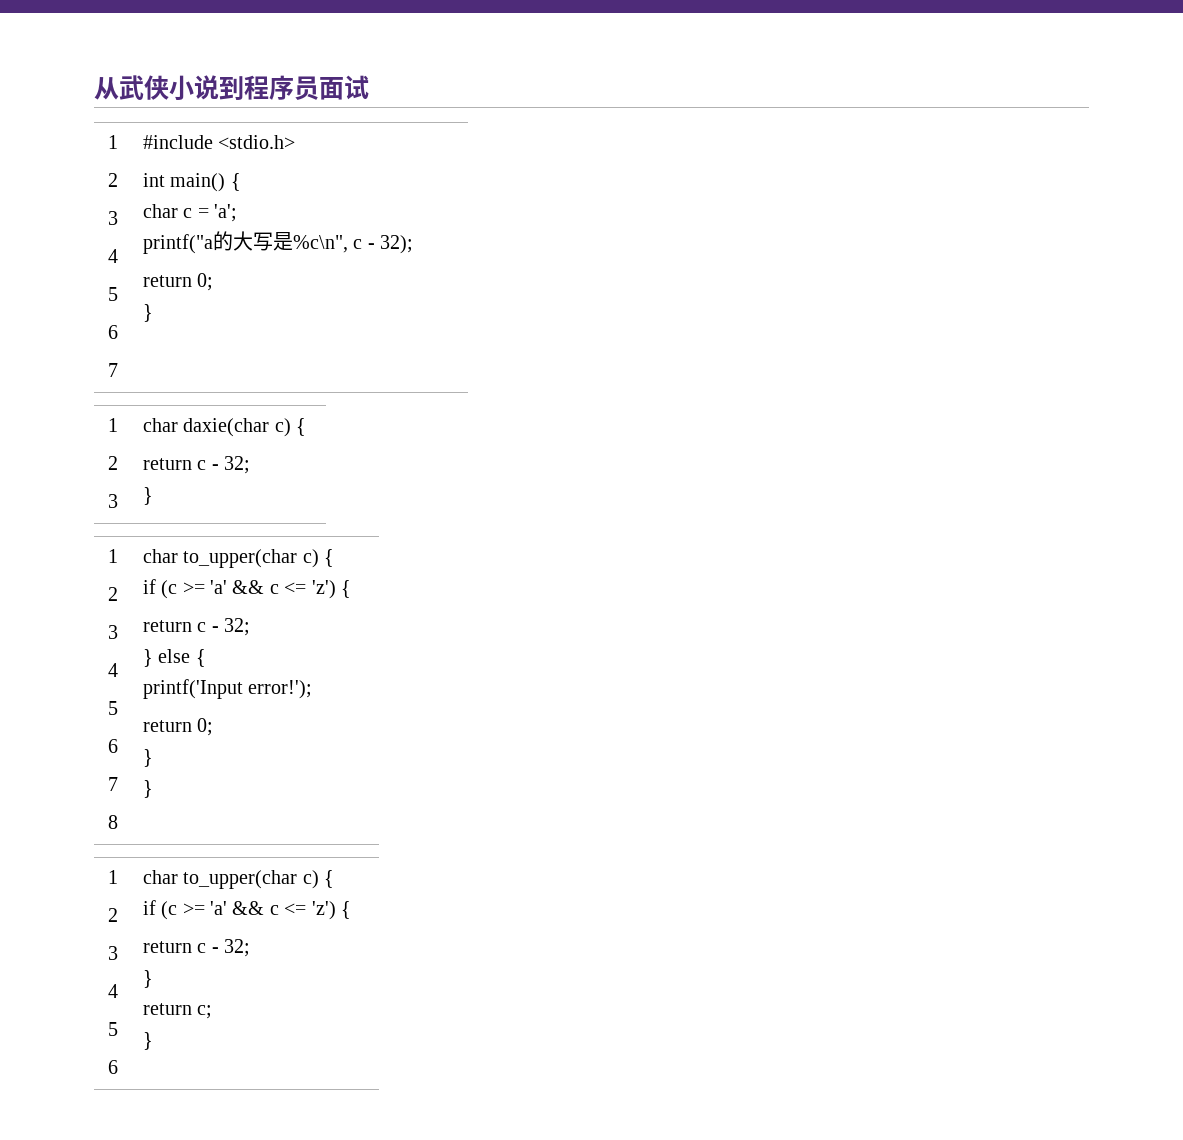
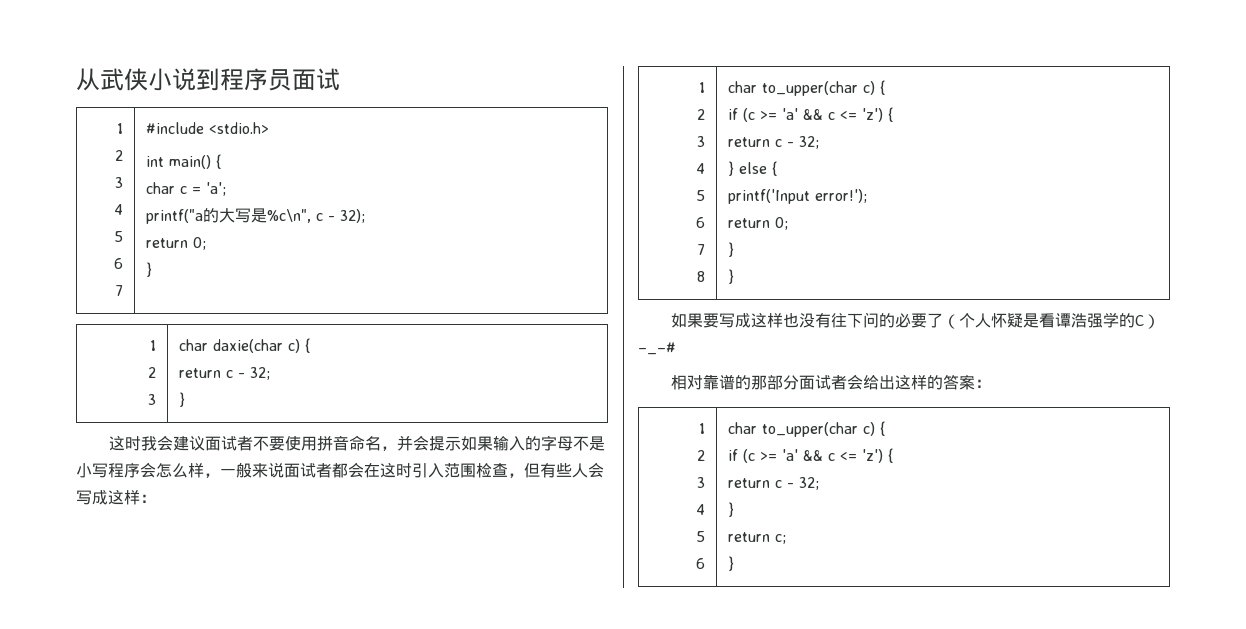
(153, 496) none -> [108,435,605,451] [76,462,604,478] [76,490,156,505] // 这时我会建议面试者不要使用拼音命名，并会提示如果输入的字母不是小写程序会怎么样，一般来说面试者都会在这时引入范围检查，但有些人会写成这样：
(153, 789) none -> [670,312,1160,329] [638,342,676,355] [670,374,991,390] // 如果要写成这样也没有往下问的必要了（个人怀疑是看谭浩强学的C）–_–# // 相对靠谱的那部分面试者会给出这样的答案：

